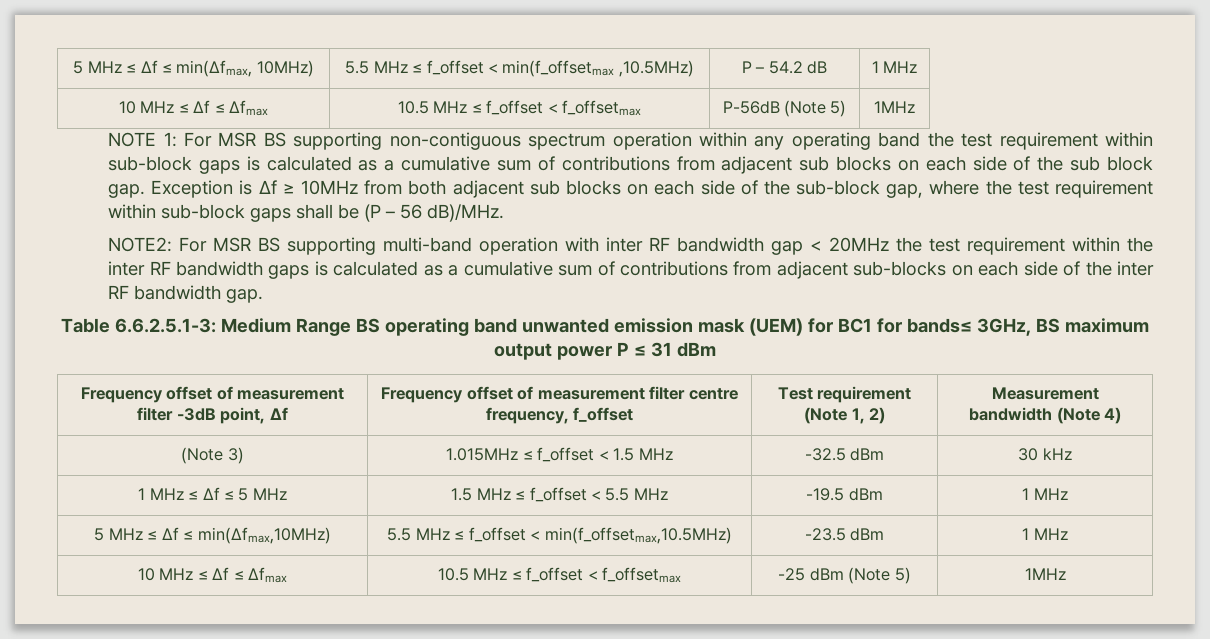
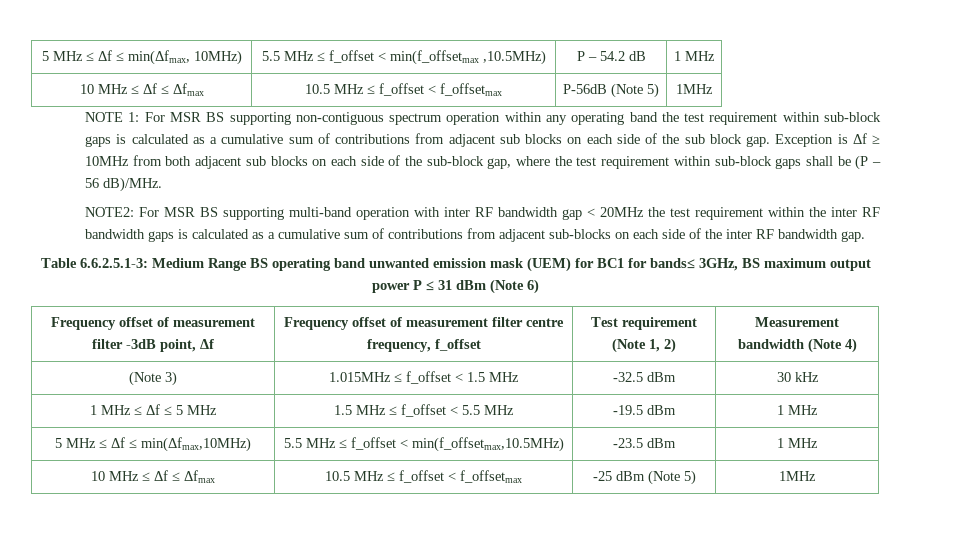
(716, 349) none -> [490,279,539,294] (Note 6)

